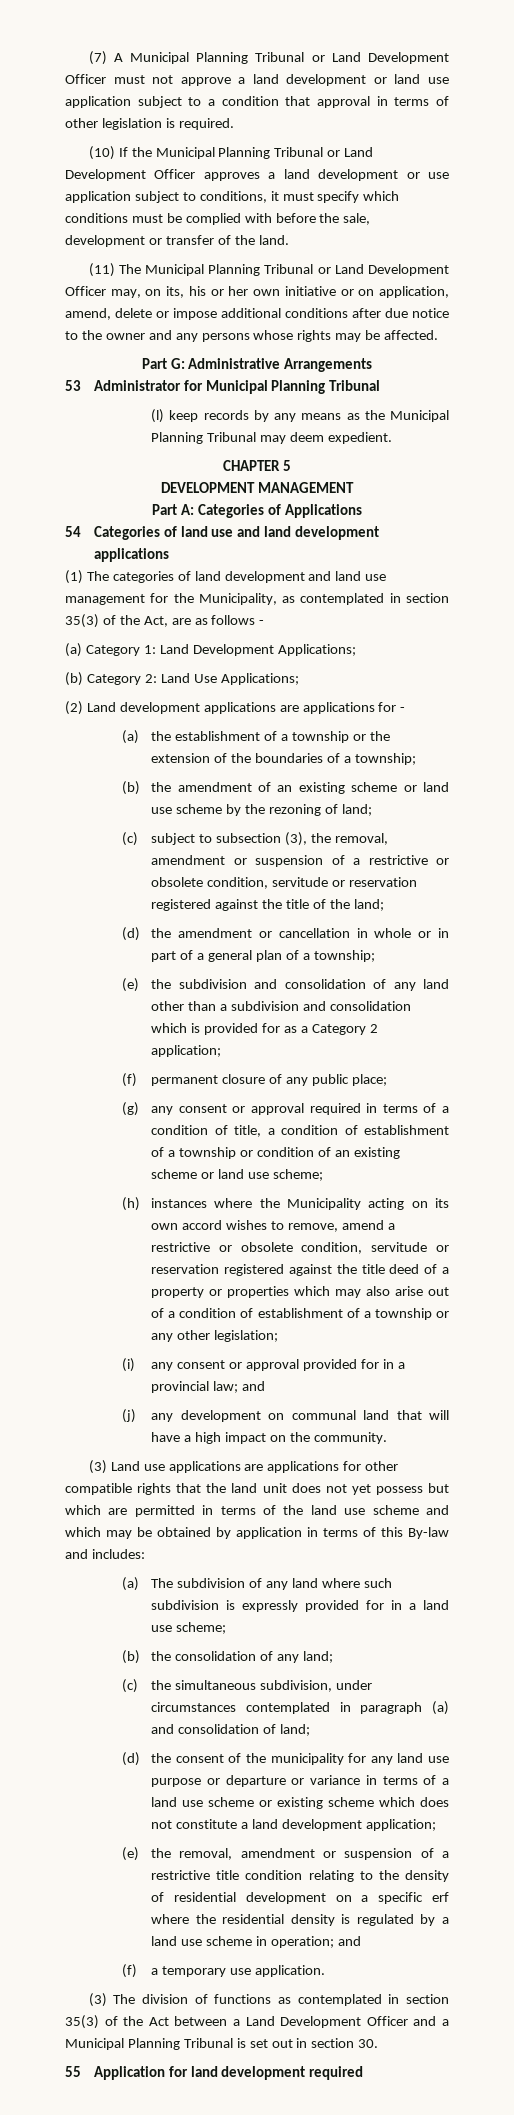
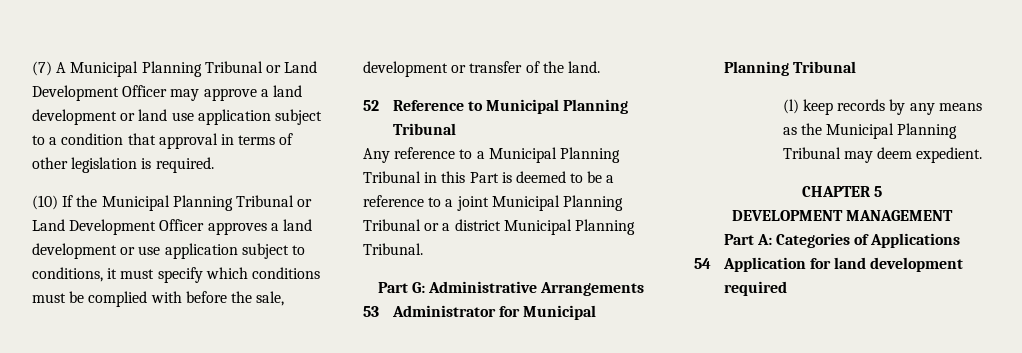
[113,75,174,84] must not -> [170,89,200,101] may
[88,263,449,277] [65,286,450,298] [65,308,449,320] [65,330,439,342] (11) The Municipal Planning Tribunal or Land Development Officer may, on its, his or her own initiative or on application, amend, delete or impose additional conditions after due notice to the owner and any persons whose rights may be affected. -> [363,99,629,114] [392,123,456,135] [363,147,620,163] [363,171,615,183] [363,195,623,211] [363,219,635,235] [363,243,423,255] 52 Reference to Municipal Planning Tribunal // Any reference to a Municipal Planning Tribunal in this Part is deemed to be a reference to a joint Municipal Planning Tribunal or a district Municipal Planning Tribunal.
[93,526,380,540] [93,548,169,562] [65,570,387,584] [65,593,449,605] [65,614,265,628] [65,643,356,657] [65,672,299,686] [65,701,406,715] [122,730,390,744] [151,753,416,765] [122,781,449,795] [151,804,372,816] [122,832,388,846] [151,855,450,867] [151,877,417,889] [151,899,384,911] [122,927,449,941] [151,950,375,962] [122,978,450,992] [151,1001,411,1011] [151,1023,378,1035] [151,1045,222,1057] [122,1073,387,1087] [122,1102,450,1116] [151,1125,450,1137] [151,1147,400,1159] [151,1169,323,1181] [122,1197,449,1211] [151,1220,395,1232] [151,1242,449,1254] [151,1264,449,1276] [151,1286,450,1298] [151,1308,450,1320] [151,1330,279,1342] [122,1358,405,1372] [151,1381,266,1393] [122,1409,450,1423] [151,1432,387,1444] [88,1460,399,1474] [65,1483,450,1495] [65,1505,449,1517] [65,1527,449,1539] [65,1549,145,1559] [122,1577,392,1591] [151,1600,450,1612] [151,1622,227,1634] [122,1650,333,1664] [122,1679,372,1693] [151,1701,449,1715] [151,1724,310,1736] [122,1752,450,1766] [151,1775,450,1787] [151,1797,450,1809] [151,1819,436,1831] [122,1847,449,1861] [151,1870,449,1882] [151,1892,449,1904] [151,1914,449,1926] [151,1936,361,1948] [122,1964,325,1978] [88,1993,450,2007] [65,2015,450,2029] [65,2038,379,2050] [65,2066,81,2077] Categories of land use and land development applications // (1) The categories of land development and land use management for the Municipality, as contemplated in section 35(3) of the Act, are as follows - // (a) Category 1: Land Development Applications; // (b) Category 2: Land Use Applications; // (2) Land development applications are applications for - // (a) the establishment of a township or the extension of the boundaries of a township; // (b) the amendment of an existing scheme or land use scheme by the rezoning of land; // (c) subject to subsection (3), the removal, amendment or suspension of a restrictive or obsolete condition, servitude or reservation registered against the title of the land; // (d) the amendment or cancellation in whole or in part of a general plan of a township; // (e) the subdivision and consolidation of any land other than a subdivision and consolidation which is provided for as a Category 2 application; // (f) permanent closure of any public place; // (g) any consent or approval required in terms of a condition of title, a condition of establishment of a township or condition of an existing scheme or land use scheme; // (h) instances where the Municipality acting on its own accord wishes to remove, amend a restrictive or obsolete condition, servitude or reservation registered against the title deed of a property or properties which may also arise out of a condition of establishment of a township or any other legislation; // (i) any consent or approval provided for in a provincial law; and // (j) any development on communal land that will have a high impact on the community. // (3) Land use applications are applications for other compatible rights that the land unit does not yet possess but which are permitted in terms of the land use scheme and which may be obtained by application in terms of this By-law and includes: // (a) The subdivision of any land where such subdivision is expressly provided for in a land use scheme; // (b) the consolidation of any land; // (c) the simultaneous subdivision, under circumstances contemplated in paragraph (a) and consolidation of land; // (d) the consent of the municipality for any land use purpose or departure or variance in terms of a land use scheme or existing scheme which does not constitute a land development application; // (e) the removal, amendment or suspension of a restrictive title condition relating to the density of residential development on a specific erf where the residential density is regulated by a land use scheme in operation; and // (f) a temporary use application. // (3) The division of functions as contemplated in section 35(3) of the Act between a Land Development Officer and a Municipal Planning Tribunal is set out in section 30. // 55 -> (711, 263) none

